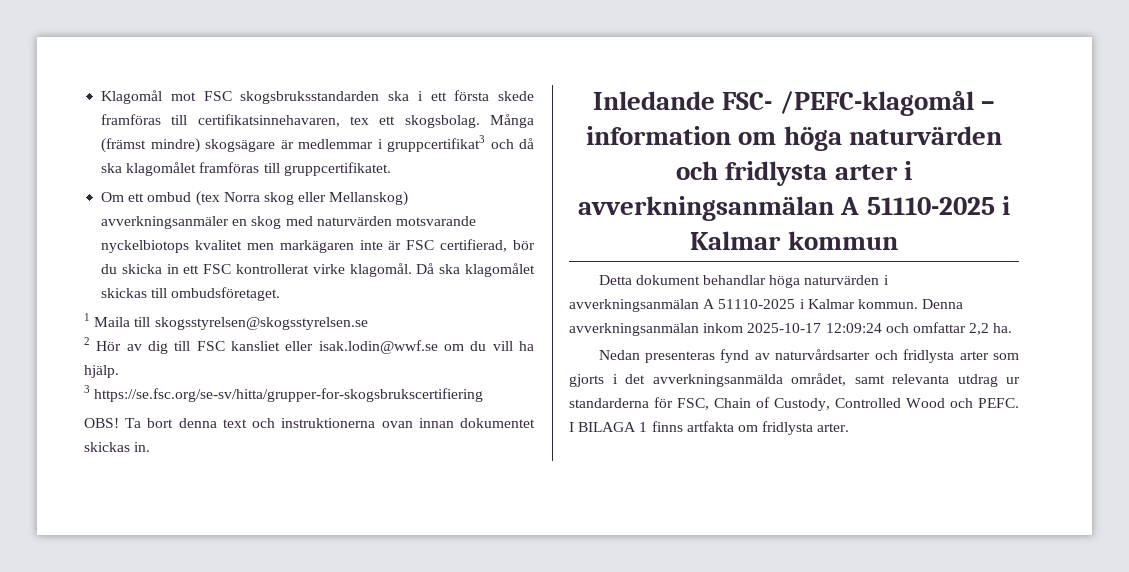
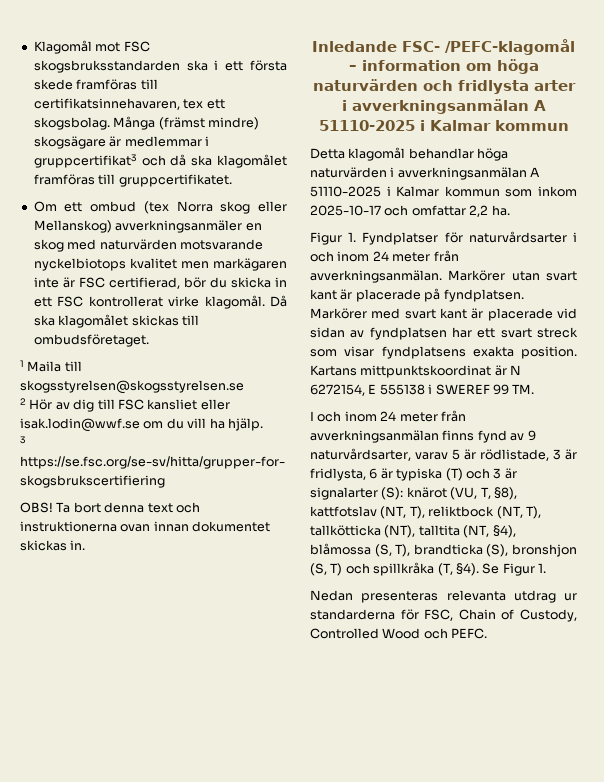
[635,275,700,285] dokument -> [348,147,406,161] klagomål
[857,299,964,309] [569,323,699,336] kommun. Denna avverkningsanmälan -> [444,186,533,197] kommun som
[825,323,882,333] 12:09:24 -> (381, 210) none
[598,349,1019,363] [569,373,885,387] Nedan presenteras fynd av naturvårdsarter och fridlysta arter som gjorts i det avverkningsanmälda området, samt -> [310,231,577,245] [310,250,459,262] [310,270,577,283] [310,288,524,302] [310,308,577,321] [310,327,578,340] [310,346,577,359] [310,365,522,378] [310,384,535,396] [310,410,466,422] [310,430,536,443] [310,448,577,461] [310,468,517,481] [310,487,517,500] [310,506,541,519] [310,525,516,538] [310,543,577,557] [310,562,546,576] [310,590,439,603] Figur 1. Fyndplatser för naturvårdsarter i och inom 24 meter från avverkningsanmälan. Markörer utan svart kant är placerade på fyndplatsen. Markörer med svart kant är placerade vid sidan av fyndplatsen har ett svart streck som visar fyndplatsens exakta position. Kartans mittpunktskoordinat är N 6272154, E 555138 i SWEREF 99 TM. // I och inom 24 meter från avverkningsanmälan finns fynd av 9 naturvårdsarter, varav 5 är rödlistade, 3 är fridlysta, 6 är typiska (T) och 3 är signalarter (S): knärot (VU, T, §8), kattfotslav (NT, T), reliktbock (NT, T), tallkötticka (NT), talltita (NT, §4), blåmossa (S, T), brandticka (S), bronshjon (S, T) och spillkråka (T, §4). Se Figur 1. // Nedan presenteras
[569,421,850,435] I BILAGA 1 finns artfakta om fridlysta arter. -> (488, 633) none

